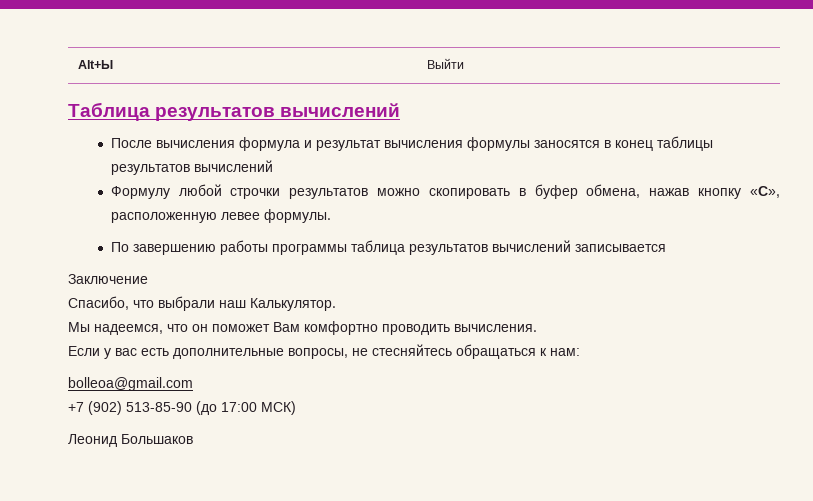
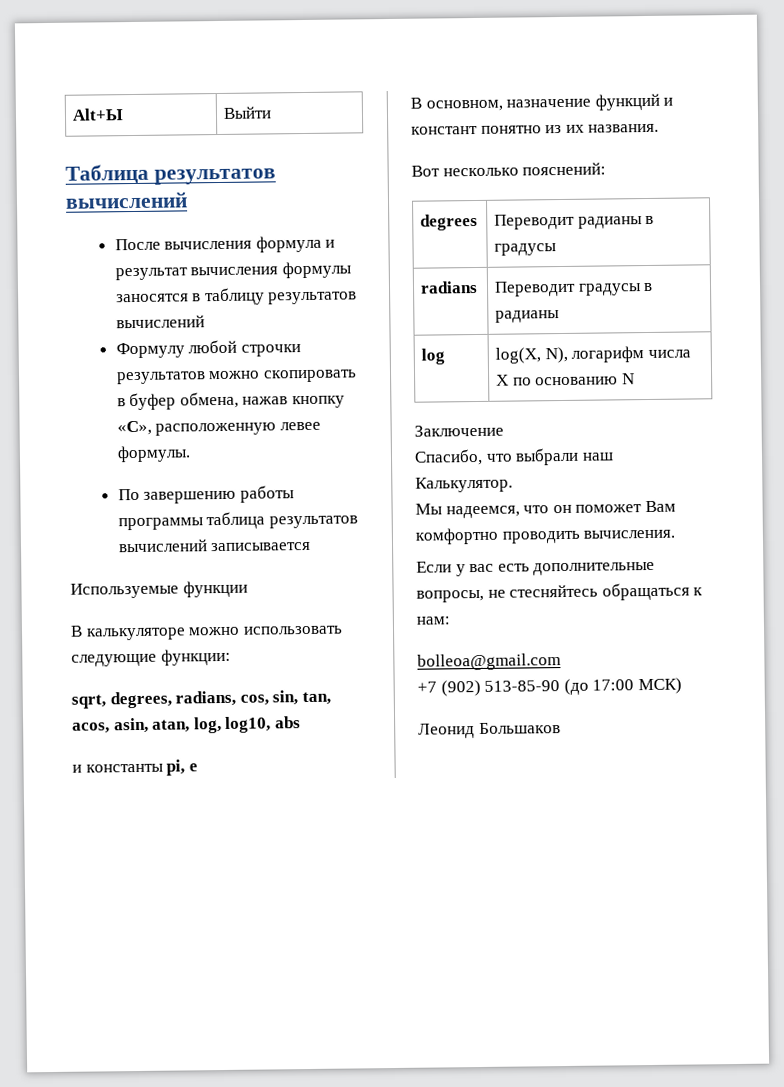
[614,136,713,151] конец таблицы -> [204,287,265,306] таблицу
(666, 248) none -> [70,580,248,599] [70,625,343,641] [71,648,231,667] [71,690,331,709] [72,716,301,734] [72,759,198,776] [410,93,674,112] [411,123,660,135] [411,162,607,177] [420,213,479,231] [494,213,655,230] [494,243,558,256] [420,280,479,294] [494,280,654,297] [495,310,561,323] [421,348,446,365] [495,346,691,364] [496,373,635,386] // Используемые функции // В калькуляторе можно использовать следующие функции: // sqrt, degrees, radians, cos, sin, tan, acos, asin, atan, log, log10, abs // и константы pi, e // В основном, назначение функций и констант понятно из их названия. // Вот несколько пояснений: // degrees | Переводит радианы в градусы // radians | Переводит градусы в радианы // log | log(X, N), логарифм числа X по основанию N

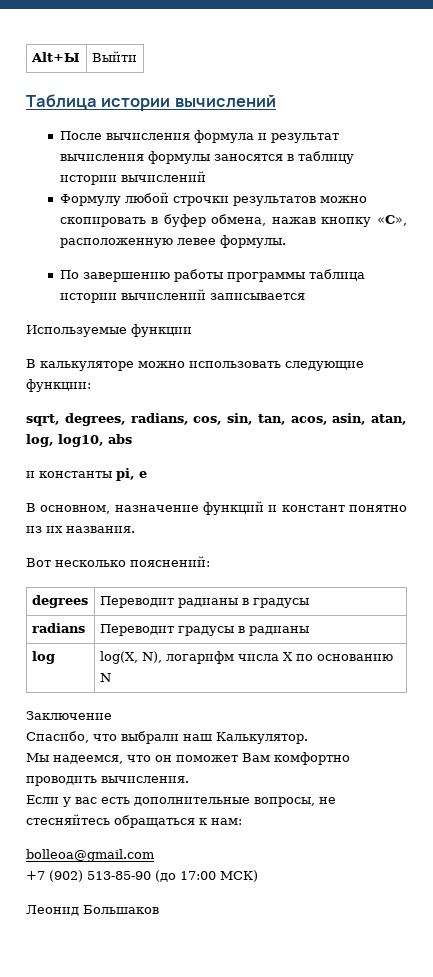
[153,168,276,185] результатов -> [101,98,171,111] истории
[268,291,358,305] результатов -> [59,175,117,185] истории
[268,515,358,529] результатов -> [59,293,117,303] истории

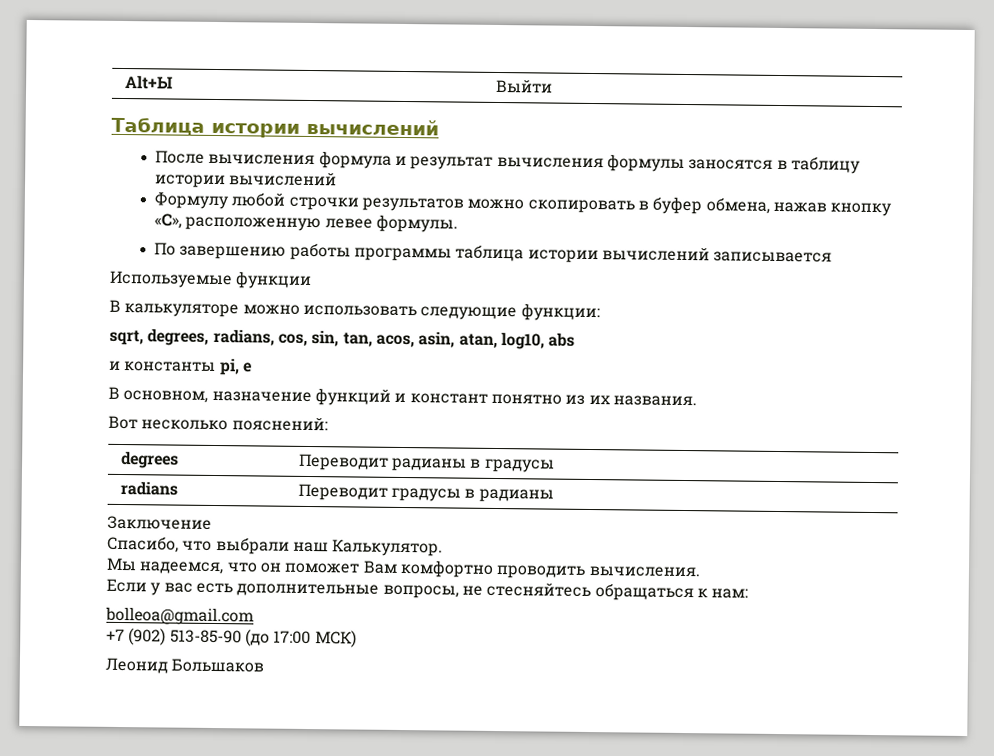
[26,434,54,447] log, -> (498, 341) none
[31,651,55,664] [99,651,393,664] [99,673,111,682] // log | log(X, N), логарифм числа X по основанию N -> (554, 495) none

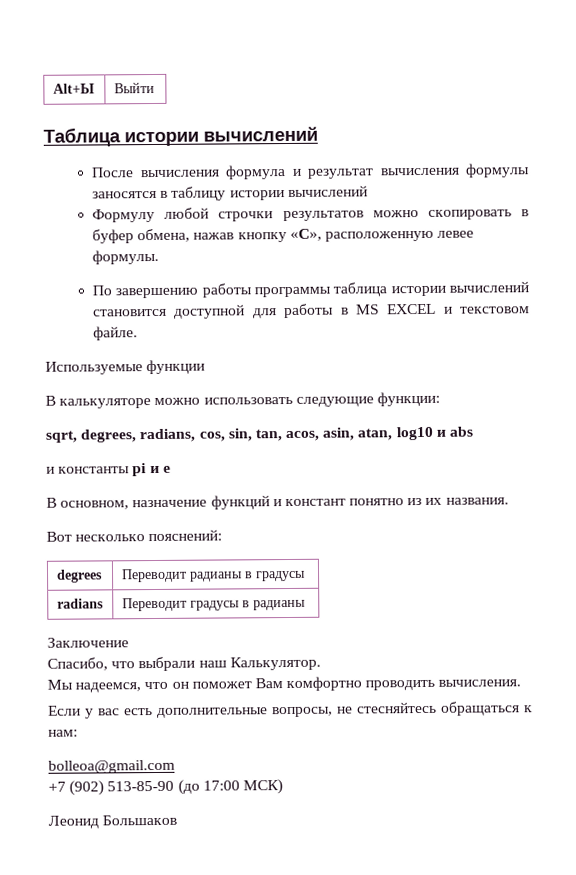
[713,251,833,263] записывается -> [93,303,530,319] [93,326,139,341] становится доступной для работы в MS EXCEL и текстовом файле.
[500,332,545,350] log10, -> [395,426,446,441] log10 и
[219,358,240,376] pi, -> [132,463,160,477] pi и

